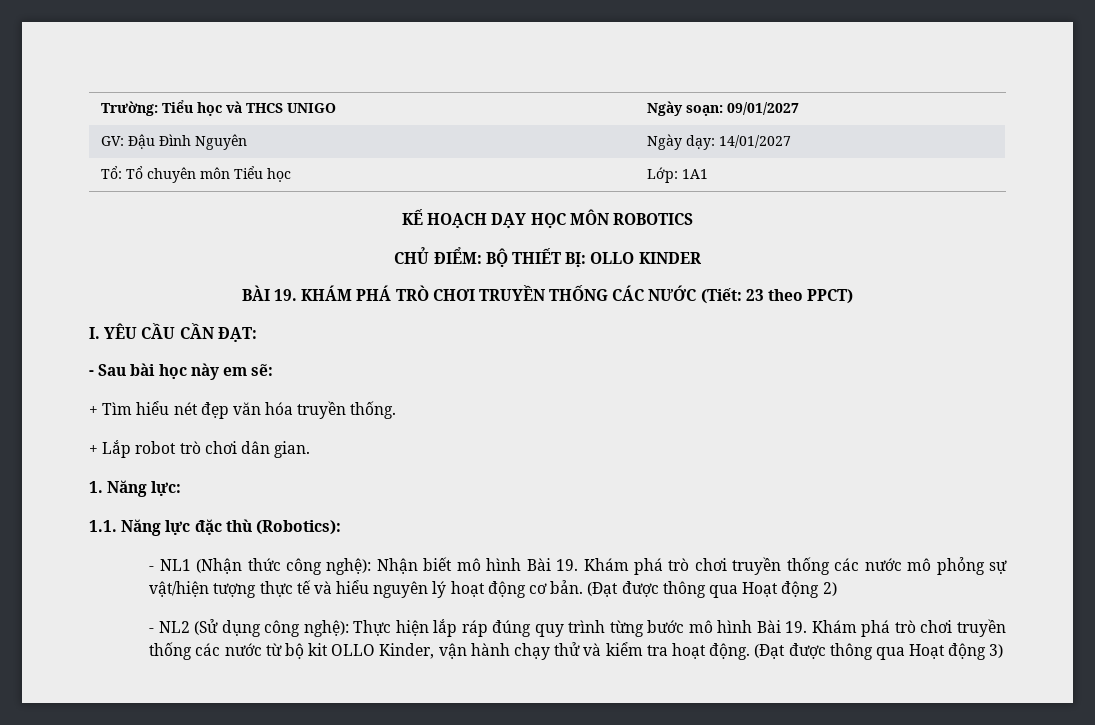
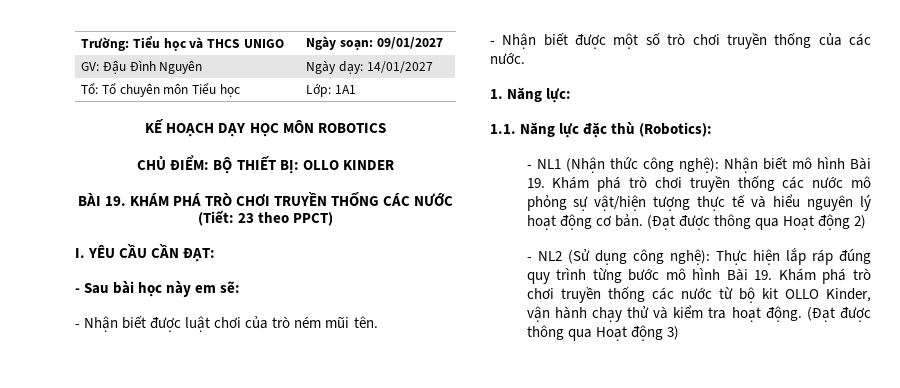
[89,401,397,419] [89,440,311,458] + Tìm hiểu nét đẹp văn hóa truyền thống. // + Lắp robot trò chơi dân gian. -> [75,315,378,332] [490,32,871,49] [490,52,525,64] - Nhận biết được luật chơi của trò ném mũi tên. // - Nhận biết được một số trò chơi truyền thống của các nước.

